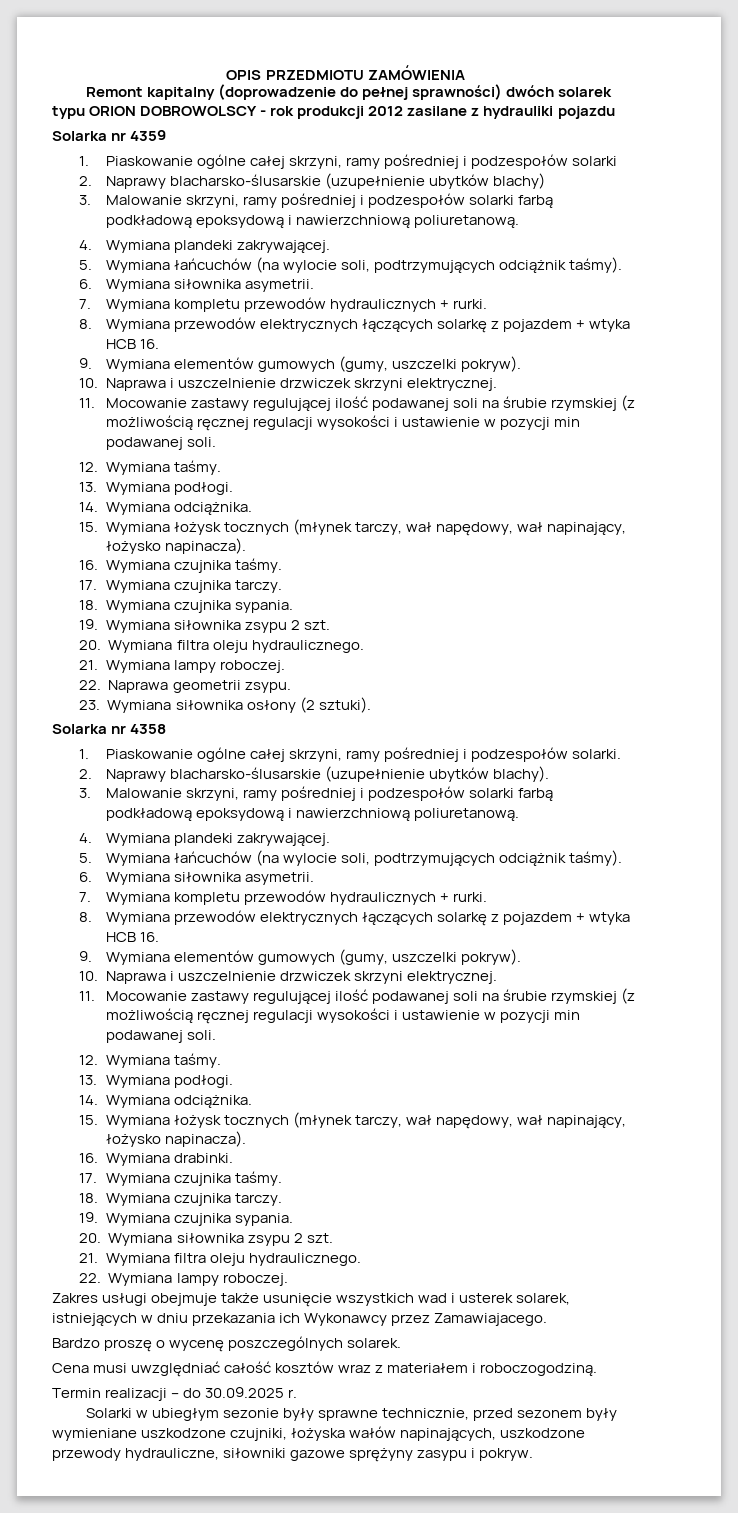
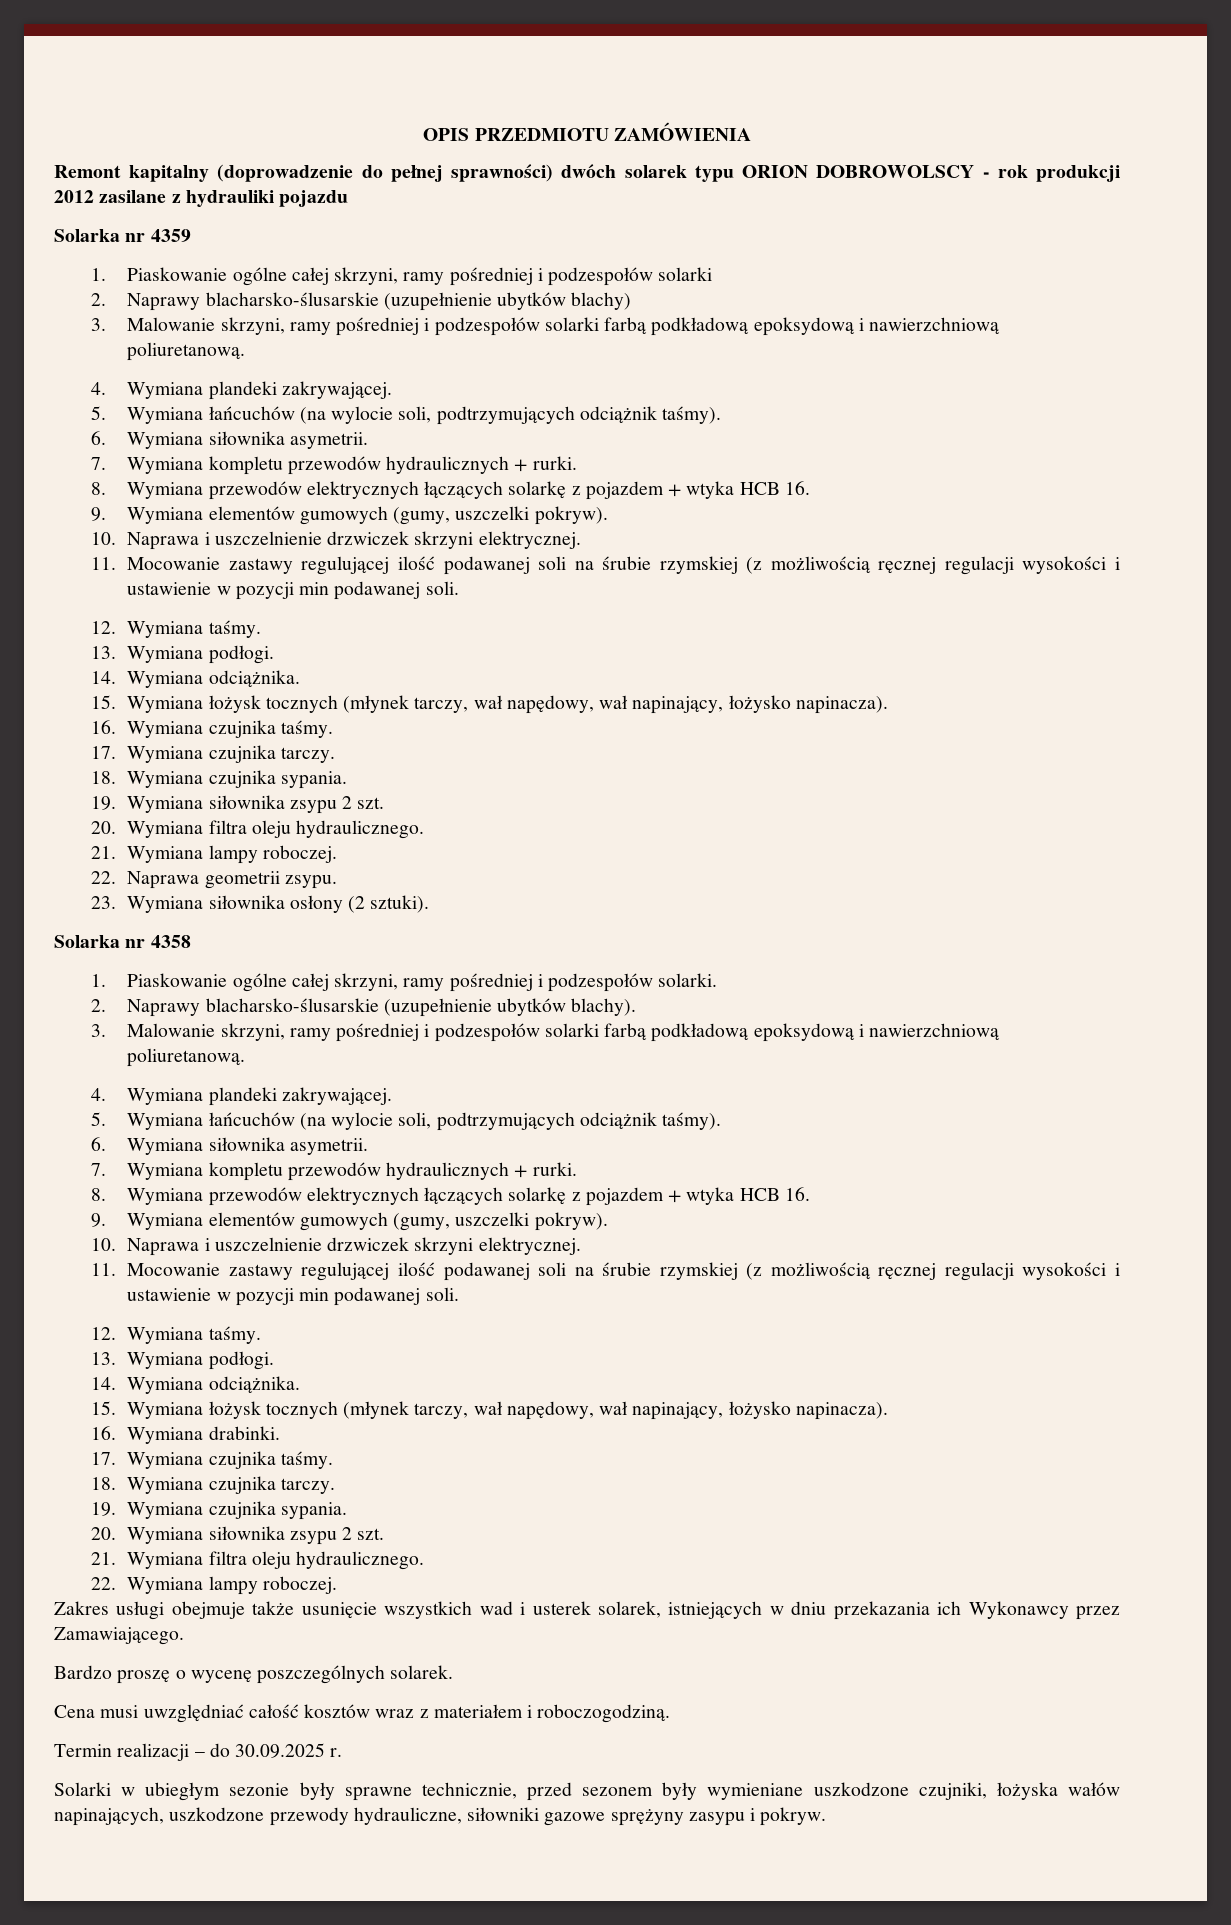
[434,1313,548,1326] Zamawiajacego. -> [54,1627,184,1645] Zamawiającego.

